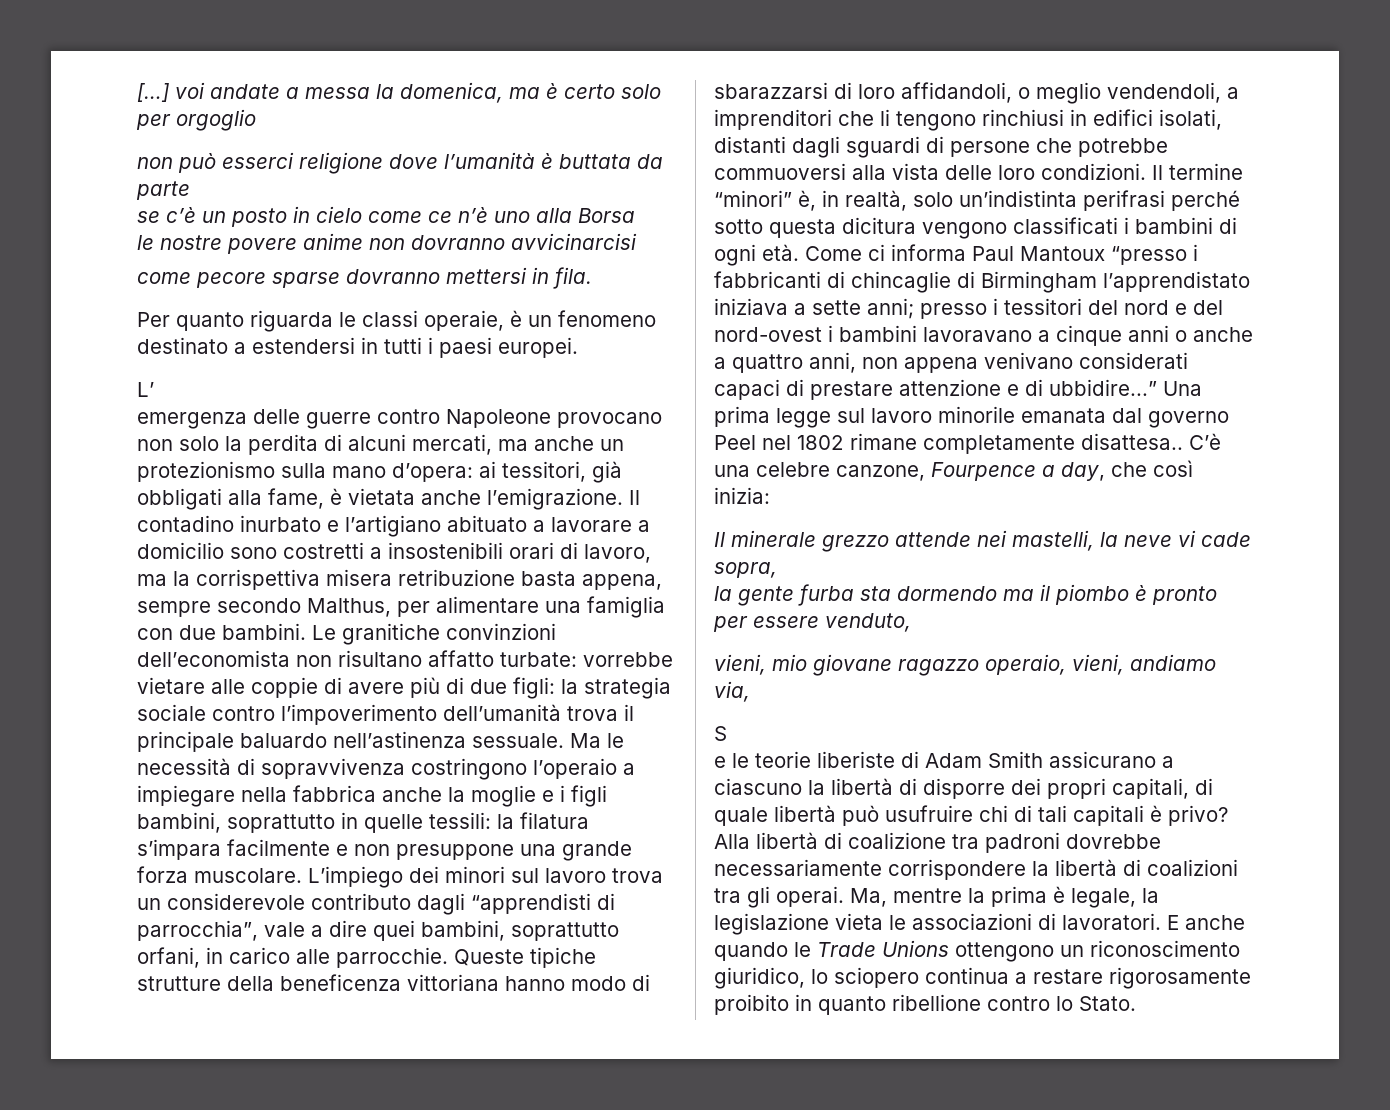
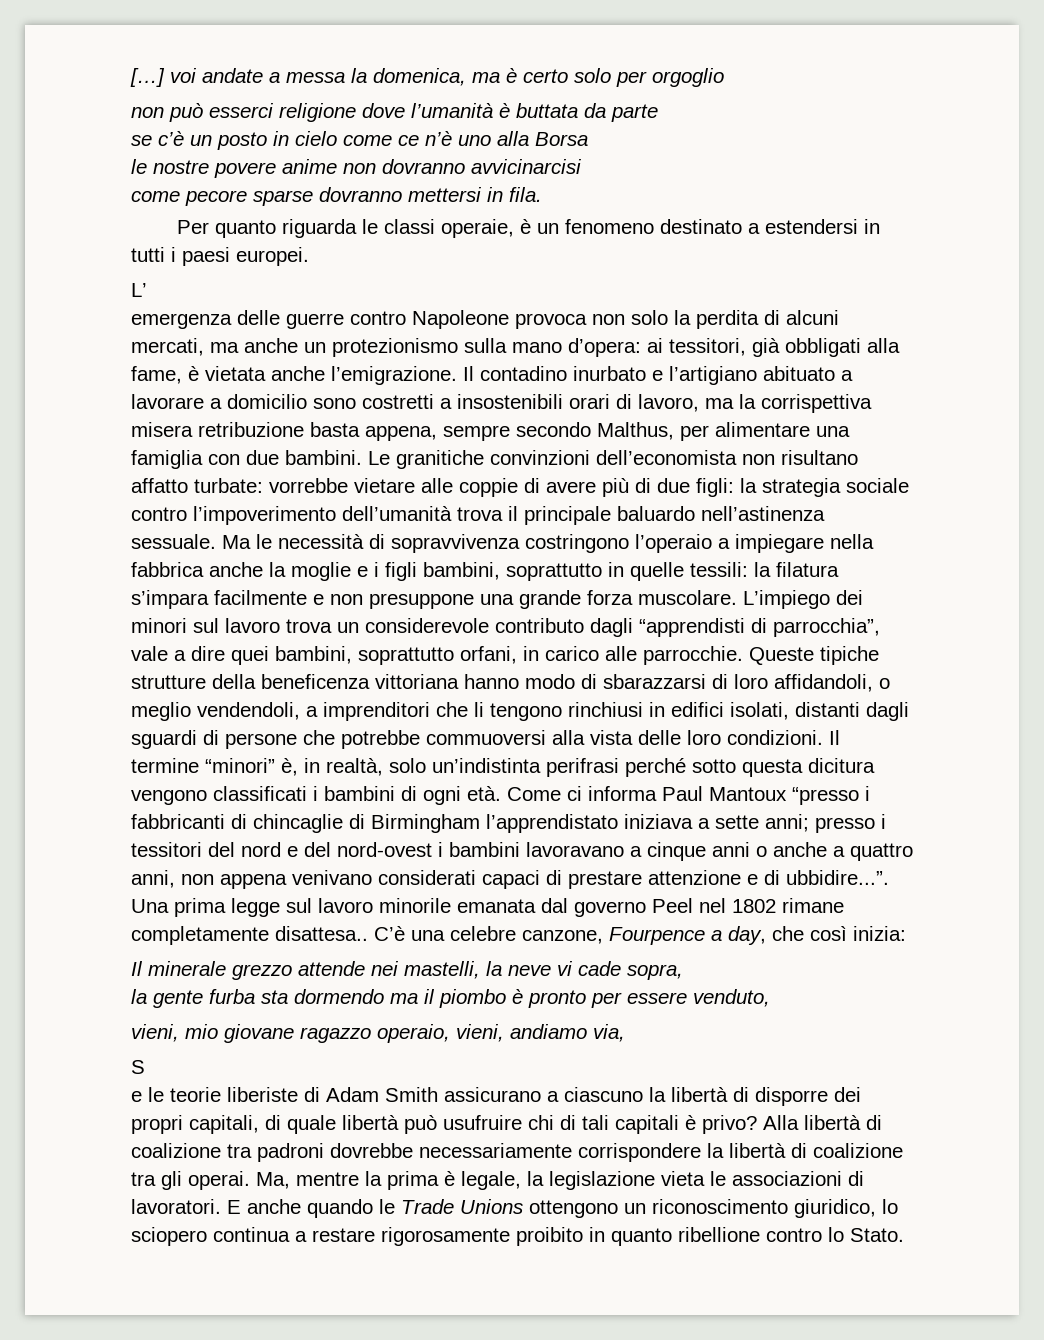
[557,412,662,428] provocano -> [515,313,587,329] provoca
[1049,379,1157,396] ubbidire...” -> [786,870,889,885] ubbidire...”.
[1147,859,1238,876] coalizioni -> [813,1143,903,1158] coalizione

